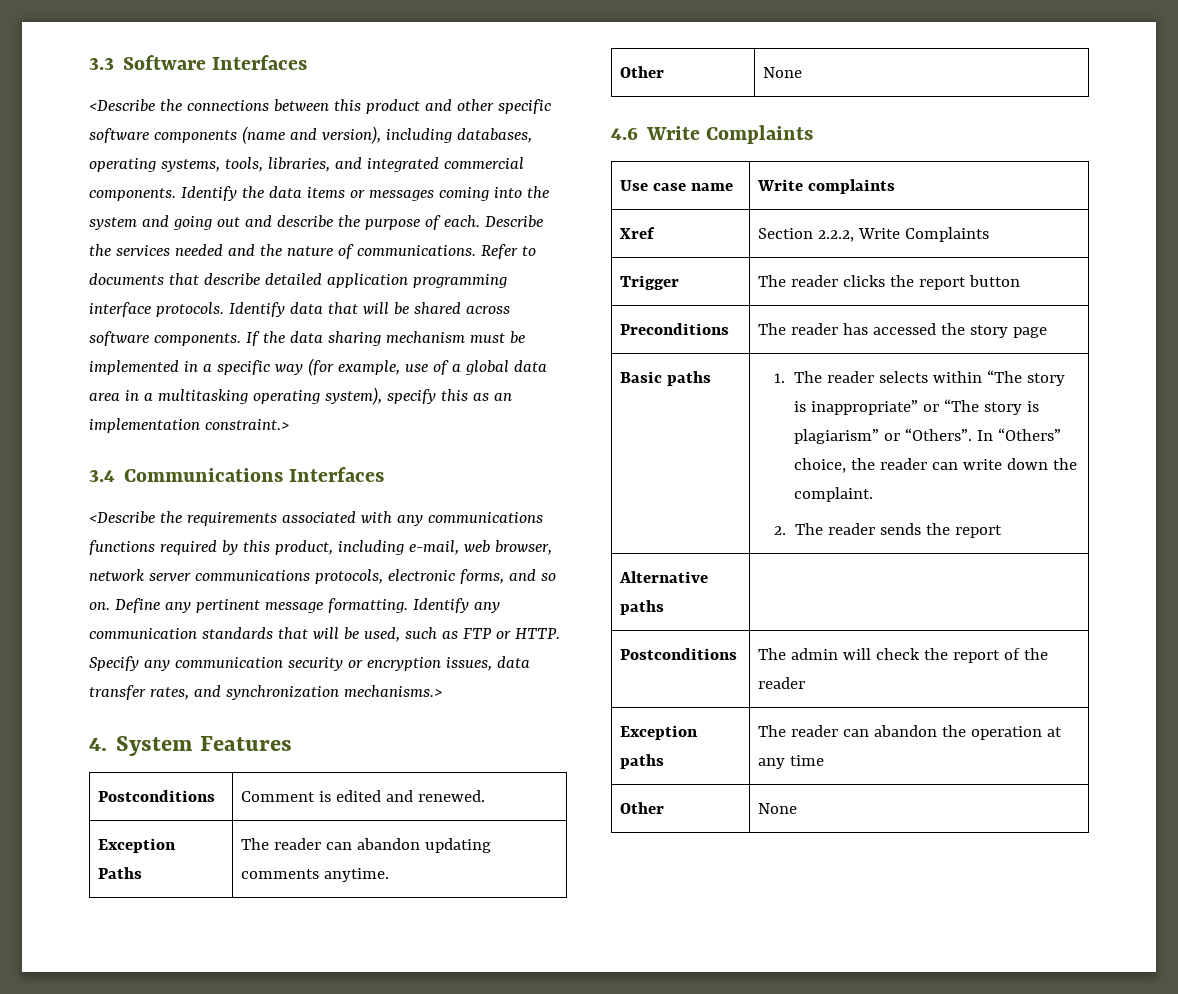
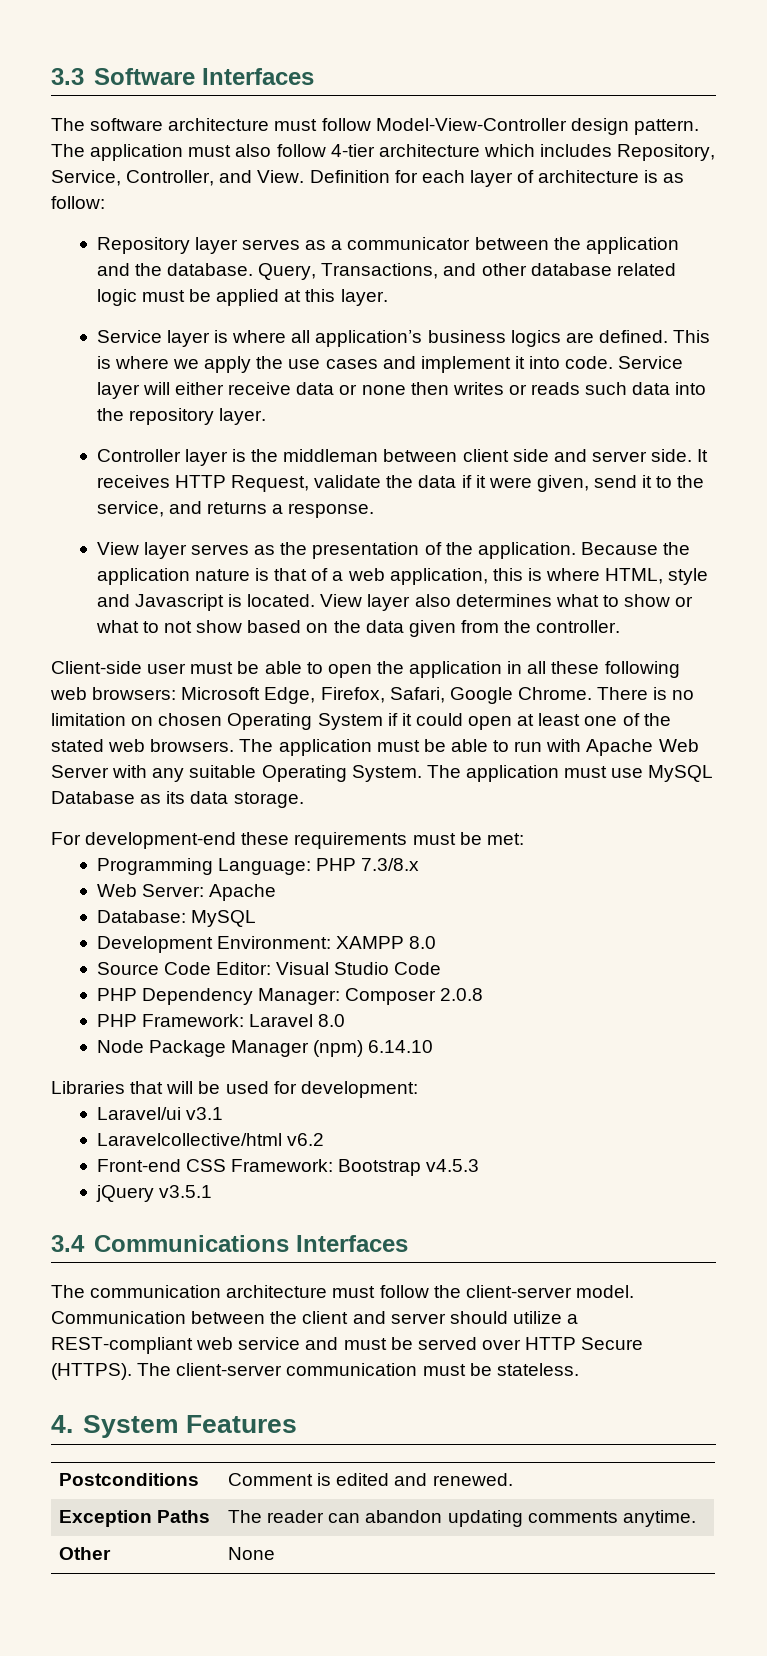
[89,99,551,114] [89,126,532,144] [89,157,524,172] [89,186,549,201] [89,215,543,230] [89,244,536,259] [89,273,507,288] [89,302,510,317] [89,331,525,346] [89,358,547,376] [89,387,512,405] [89,418,289,433] [89,467,385,482] [89,511,543,526] [89,540,552,555] [89,569,556,584] [89,598,500,613] [89,627,560,642] [89,656,530,671] [89,685,442,700] <Describe the connections between this product and other specific software components (name and version), including databases, operating systems, tools, libraries, and integrated commercial components. Identify the data items or messages coming into the system and going out and describe the purpose of each. Describe the services needed and the nature of communications. Refer to documents that describe detailed application programming interface protocols. Identify data that will be shared across software components. If the data sharing mechanism must be implemented in a specific way (for example, use of a global data area in a multitasking operating system), specify this as an implementation constraint.> // 3.4 Communications Interfaces // <Describe the requirements associated with any communications functions required by this product, including e-mail, web browser, network server communications protocols, electronic forms, and so on. Define any pertinent message formatting. Identify any communication standards that will be used, such as FTP or HTTP. Specify any communication security or encryption issues, data transfer rates, and synchronization mechanisms.> -> [51,118,699,135] [51,144,716,161] [51,170,685,187] [51,196,105,209] [96,237,679,254] [96,263,676,280] [96,289,388,306] [96,330,711,347] [96,356,684,373] [96,382,707,399] [96,408,267,425] [96,449,709,466] [96,475,705,492] [96,501,375,518] [96,542,691,559] [96,568,709,585] [96,594,694,611] [95,620,621,637] [51,661,680,678] [50,687,695,704] [51,713,671,730] [51,739,699,756] [51,765,714,782] [51,791,304,808] [51,832,524,849] [96,858,420,875] [96,884,277,901] [96,910,256,927] [96,936,437,953] [96,962,442,975] [96,988,484,1005] [96,1014,346,1027] [96,1040,434,1057] [51,1081,418,1098] [96,1107,223,1120] [96,1133,324,1146] [96,1159,480,1176] [95,1185,212,1202] [51,1235,408,1252] [51,1285,634,1298] [51,1311,579,1324] [51,1337,644,1354] [51,1363,579,1380] The software architecture must follow Model-View-Controller design pattern. The application must also follow 4-tier architecture which includes Repository, Service, Controller, and View. Definition for each layer of architecture is as follow: // Repository layer serves as a communicator between the application and the database. Query, Transactions, and other database related logic must be applied at this layer. // Service layer is where all application’s business logics are defined. This is where we apply the use cases and implement it into code. Service layer will either receive data or none then writes or reads such data into the repository layer. // Controller layer is the middleman between client side and server side. It receives HTTP Request, validate the data if it were given, send it to the service, and returns a response. // View layer serves as the presentation of the application. Because the application nature is that of a web application, this is where HTML, style and Javascript is located. View layer also determines what to show or what to not show based on the data given from the controller. // Client-side user must be able to open the application in all these following web browsers: Microsoft Edge, Firefox, Safari, Google Chrome. There is no limitation on chosen Operating System if it could open at least one of the stated web browsers. The application must be able to run with Apache Web Server with any suitable Operating System. The application must use MySQL Database as its data storage. // For development-end these requirements must be met: // Programming Language: PHP 7.3/8.x // Web Server: Apache // Database: MySQL // Development Environment: XAMPP 8.0 // Source Code Editor: Visual Studio Code // PHP Dependency Manager: Composer 2.0.8 // PHP Framework: Laravel 8.0 // Node Package Manager (npm) 6.14.10 // Libraries that will be used for development: // Laravel/ui v3.1 // Laravelcollective/html v6.2 // Front-end CSS Framework: Bootstrap v4.5.3 // jQuery v3.5.1 // 3.4 Communications Interfaces // The communication architecture must follow the client-server model. Communication between the client and server should utilize a REST-compliant web service and must be served over HTTP Secure (HTTPS). The client-server communication must be stateless.
[611,125,814,144] [620,180,734,191] [757,179,896,194] [619,227,656,239] [758,227,990,242] [620,275,680,290] [758,275,1020,290] [620,323,730,335] [758,323,1047,338] [620,371,712,386] [773,370,1066,386] [794,399,1040,415] [794,428,1062,444] [794,458,1078,473] [794,487,874,502] [773,523,1003,538] [619,571,709,583] [620,600,665,615] [620,648,738,660] [758,648,1048,663] [758,677,806,689] [620,725,699,740] [620,754,665,769] [758,725,1062,740] [758,755,825,769] [620,802,665,814] [758,803,798,814] // 4.6 Write Complaints // Use case name | Write complaints // Xref | Section 2.2.2, Write Complaints // Trigger | The reader clicks the report button // Preconditions | The reader has accessed the story page // Basic paths | 1. The reader selects within “The story is inappropriate” or “The story is plagiarism” or “Others”. In “Others” choice, the reader can write down the complaint. // 2. The reader sends the report // Alternative paths | // Postconditions | The admin will check the report of the reader // Exception paths | The reader can abandon the operation at any time // Other | None -> (275, 1553) none

